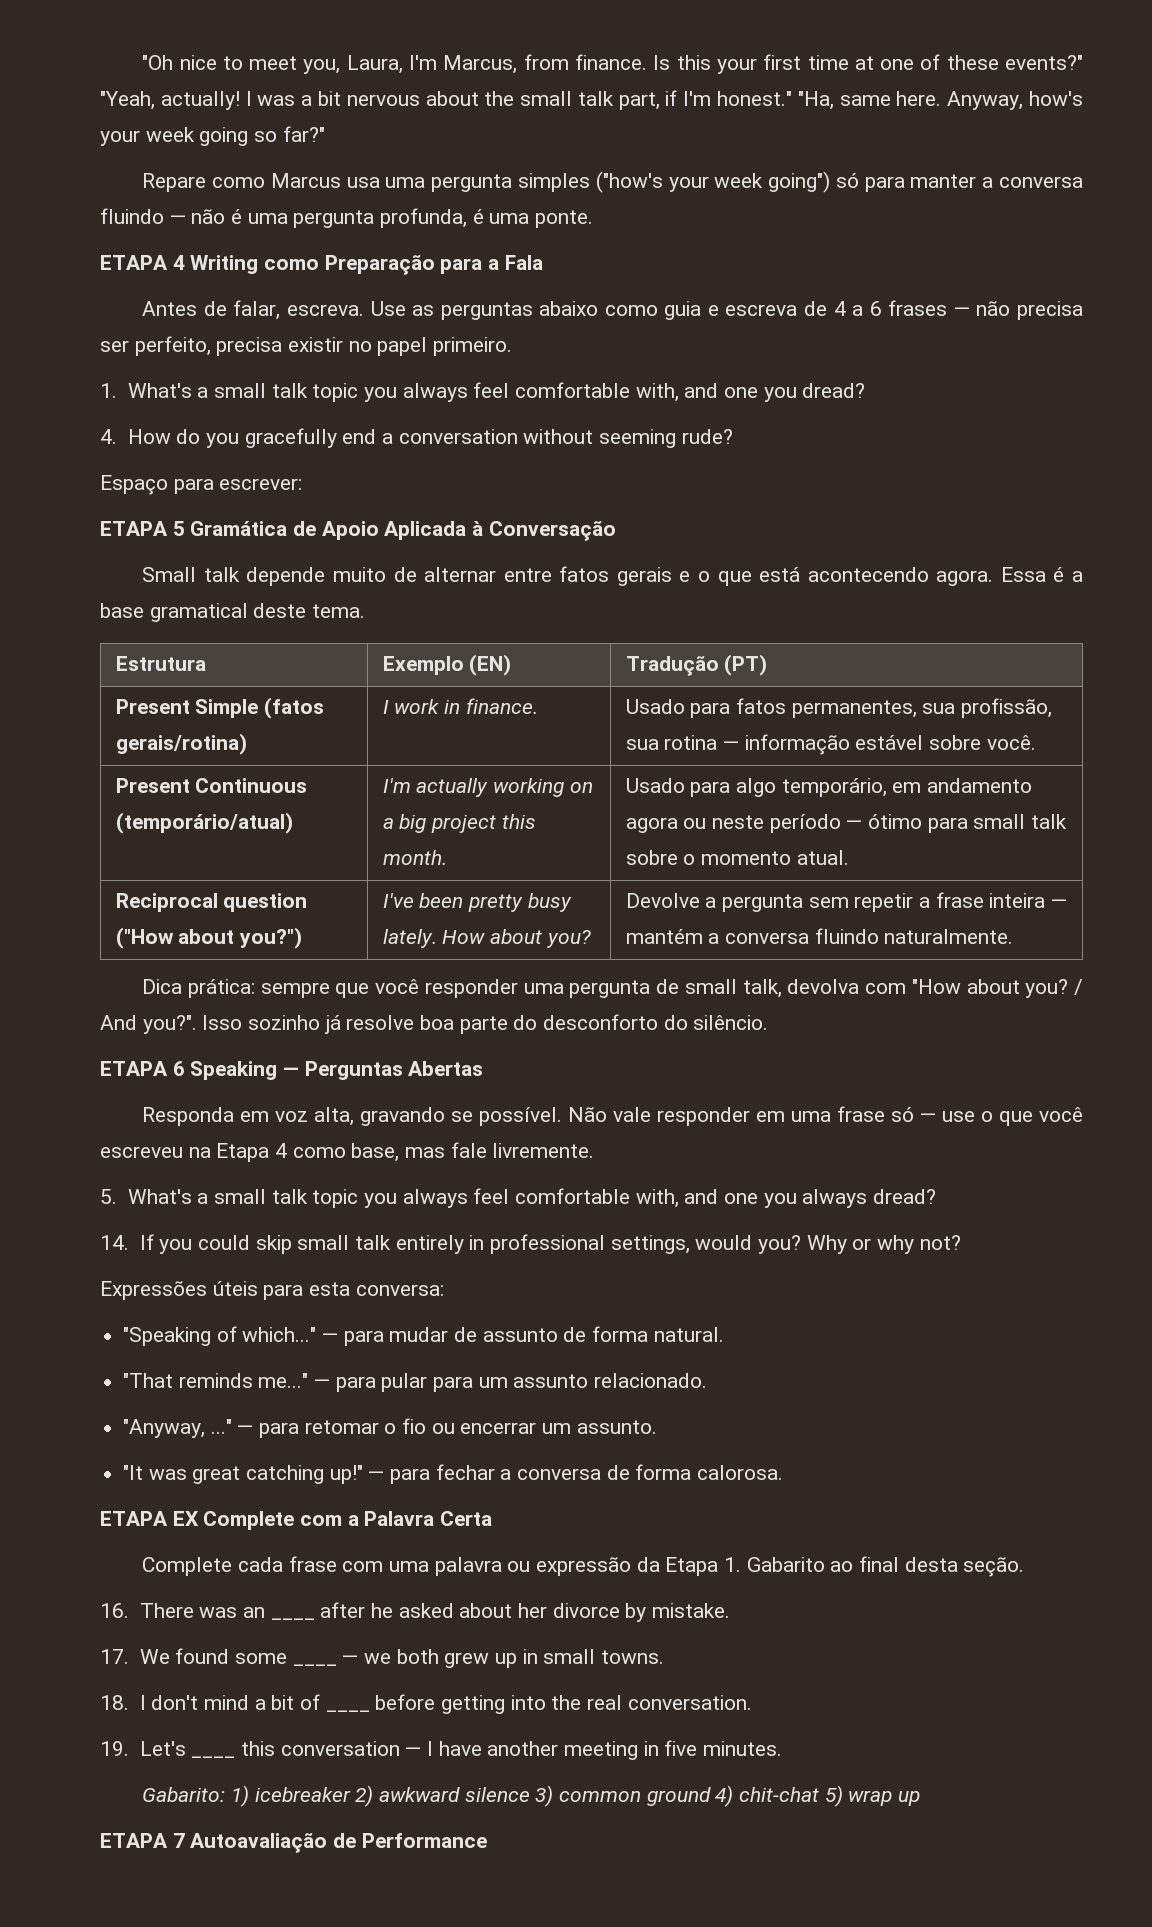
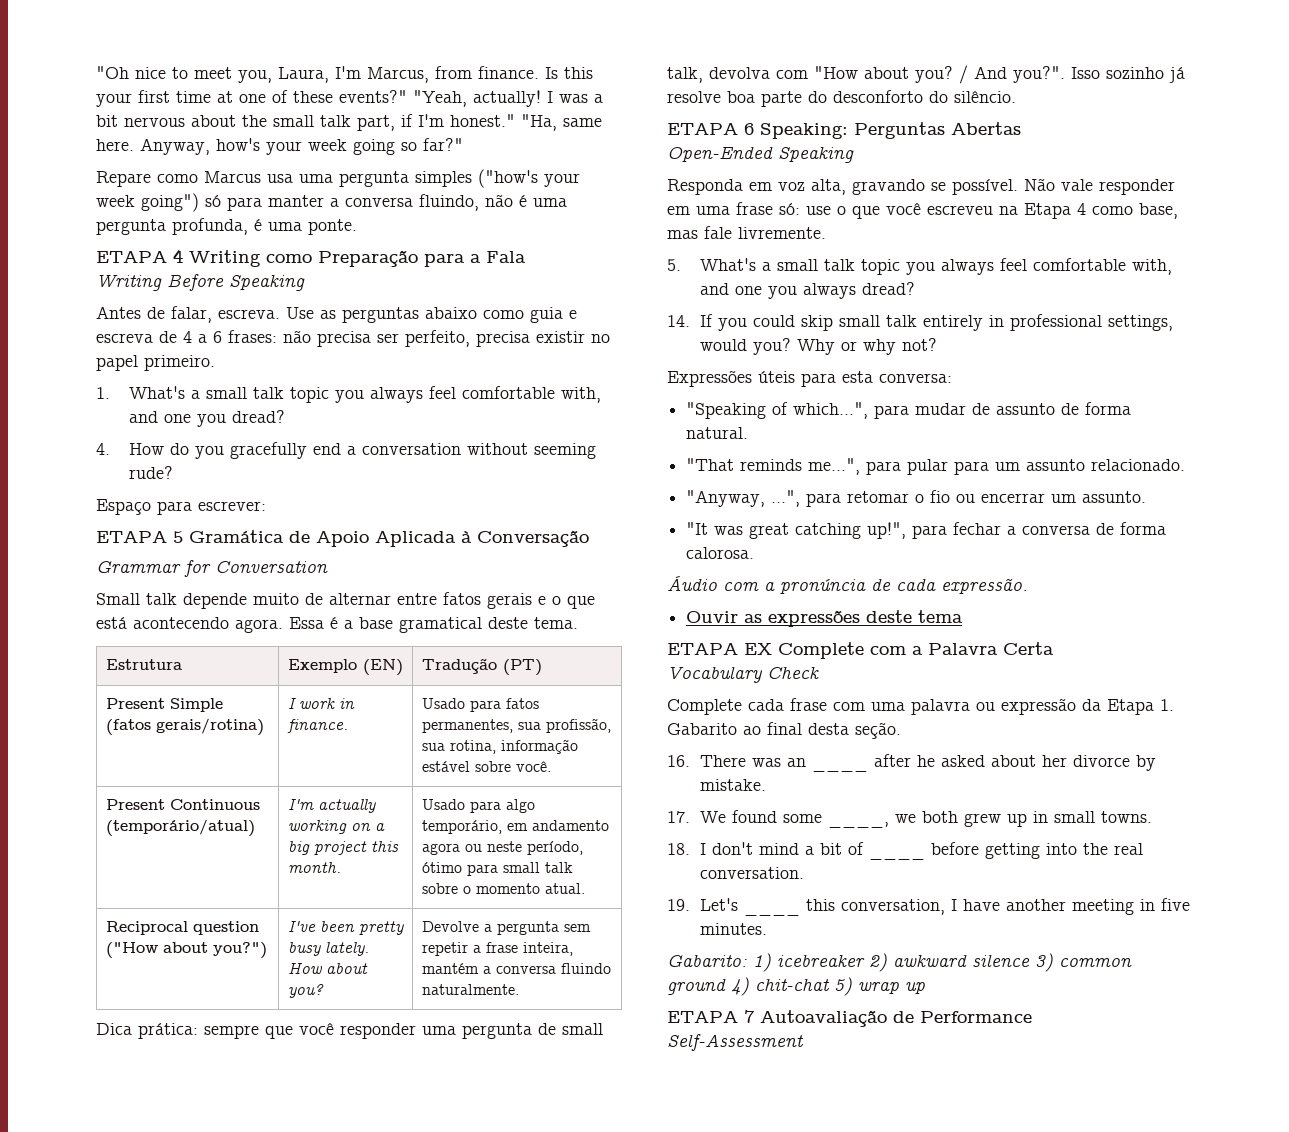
[100,208,186,224] fluindo — -> [419,194,479,211] fluindo,
(543, 262) none -> [96,274,305,291] // Writing Before Speaking
[888,300,970,316] frases — -> [228,330,277,343] frases:
(616, 531) none -> [96,560,328,577] // Grammar for Conversation
[664,735,740,750] rotina — -> [449,740,496,754] rotina,
[769,814,863,833] período — -> [526,841,583,855] período,
[989,893,1068,908] inteira — -> [522,942,573,956] inteira,
[190,1061,300,1080] Speaking — -> [760,123,848,139] Speaking:
(484, 1068) none -> [667,147,854,163] // Open-Ended Speaking
[891,1107,937,1122] só — -> [779,203,800,215] só:
[242,1327,339,1342] which..." — -> [793,402,869,419] which...",
[258,1373,331,1388] me..." — -> [808,458,861,475] me...",
[210,1419,254,1434] ..." — -> [771,490,801,507] ...",
[329,1465,385,1484] up!" — -> [867,522,907,539] up!",
(784, 1472) none -> [667,576,1028,594] [686,610,964,627] // Áudio com a pronúncia de cada expressão. // Ouvir as expressões deste tema
(493, 1518) none -> [667,666,819,683] // Vocabulary Check
[292,1664,337,1666] [342,1655,359,1664] ____ — -> [828,822,890,828] ____,
[280,1741,422,1756] conversation — -> [841,899,946,915] conversation,
(487, 1840) none -> [667,1034,804,1051] // Self-Assessment

